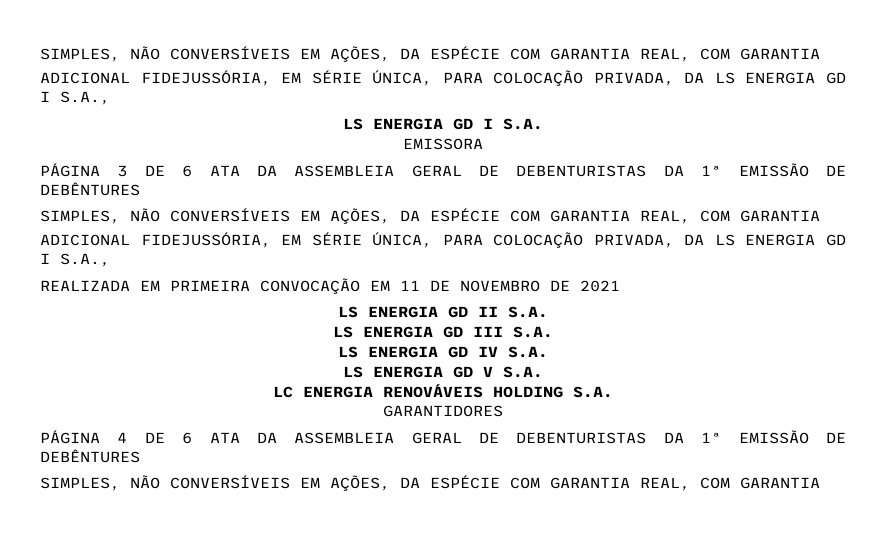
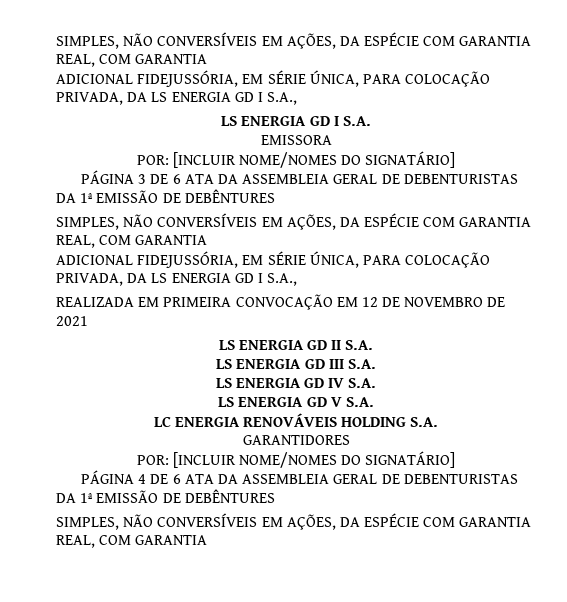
(483, 144) none -> [136,151,456,168] // POR: [INCLUIR NOME/NOMES DO SIGNATÁRIO]
[400,280,420,291] 11 -> [361,297,378,307] 12
(503, 411) none -> [136,451,456,468] // POR: [INCLUIR NOME/NOMES DO SIGNATÁRIO]

